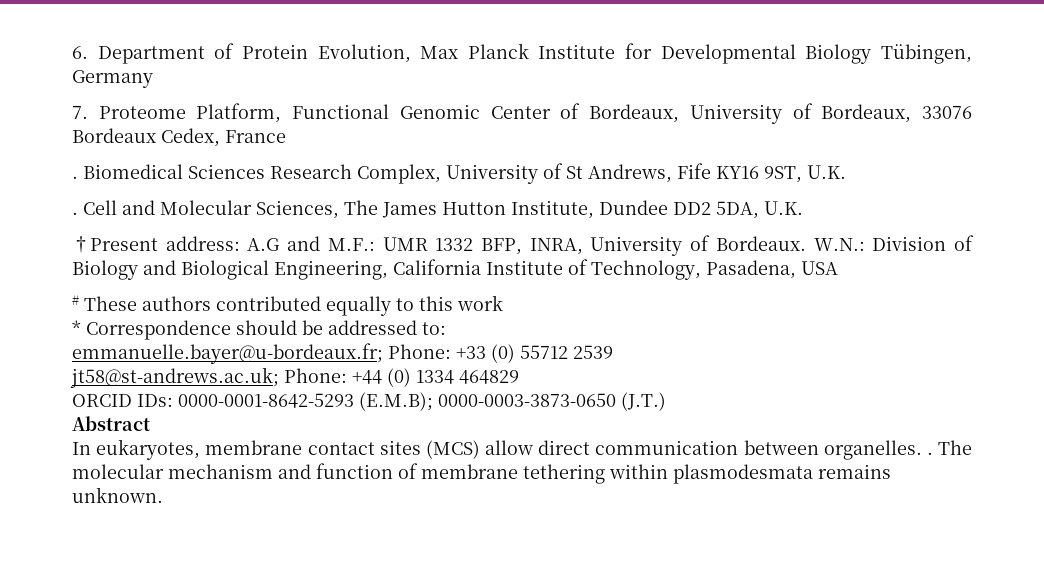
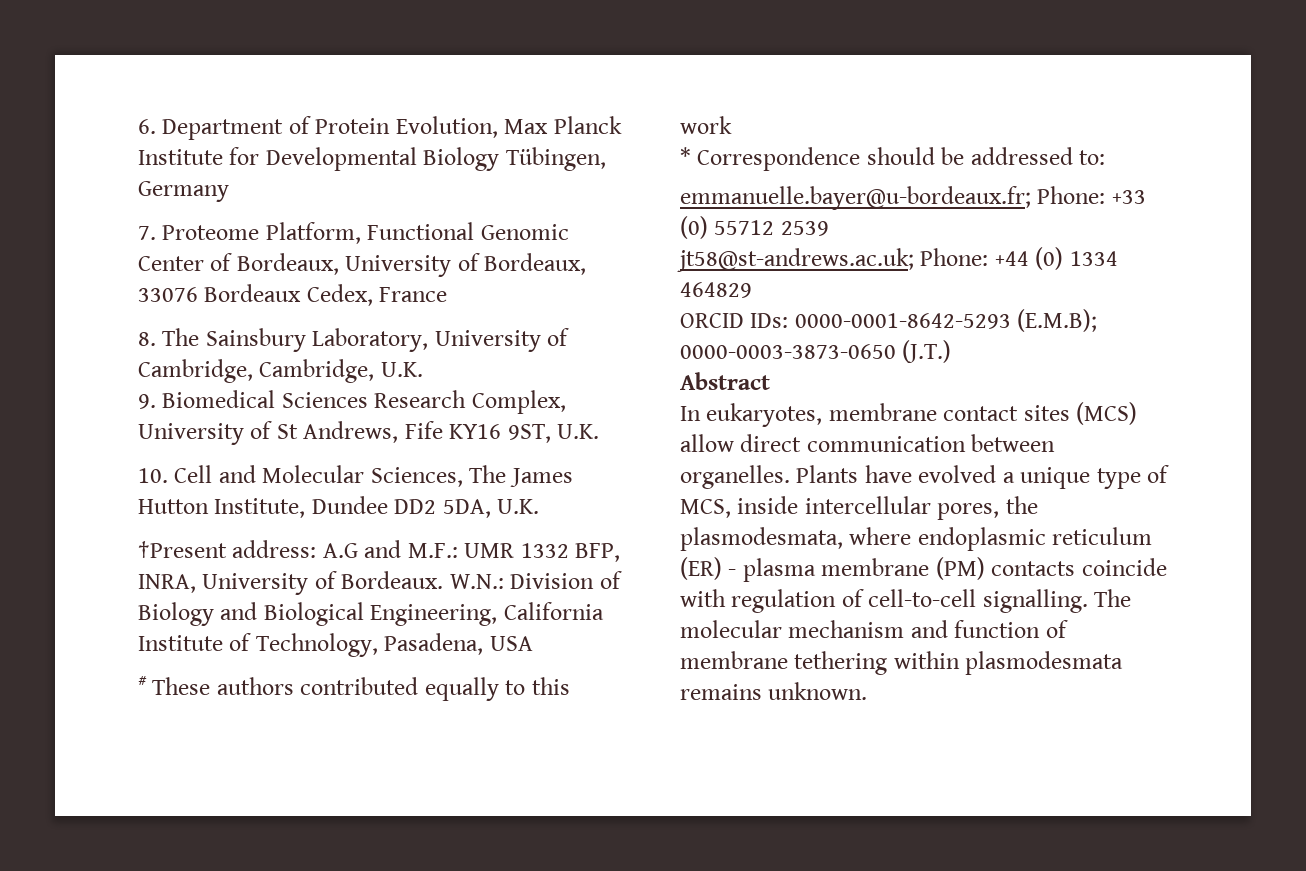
[72,176,78,179] . -> [138,328,570,352] [138,359,423,383] [138,394,156,409] 8. The Sainsbury Laboratory, University of Cambridge, Cambridge, U.K. // 9.
[72,212,78,215] . -> [138,468,168,483] 10.
[926,452,933,455] . -> [796,465,1170,489] [680,496,1038,520] [680,527,1153,551] [680,557,1167,582] [680,589,1088,613] Plants have evolved a unique type of MCS, inside intercellular pores, the plasmodesmata, where endoplasmic reticulum (ER) - plasma membrane (PM) contacts coincide with regulation of cell-to-cell signalling.

